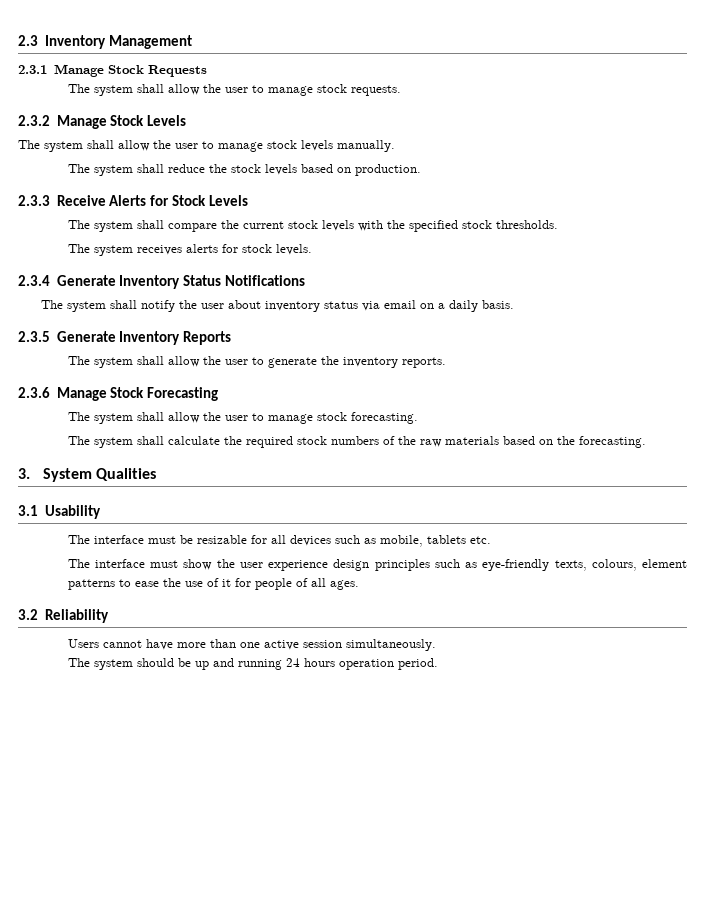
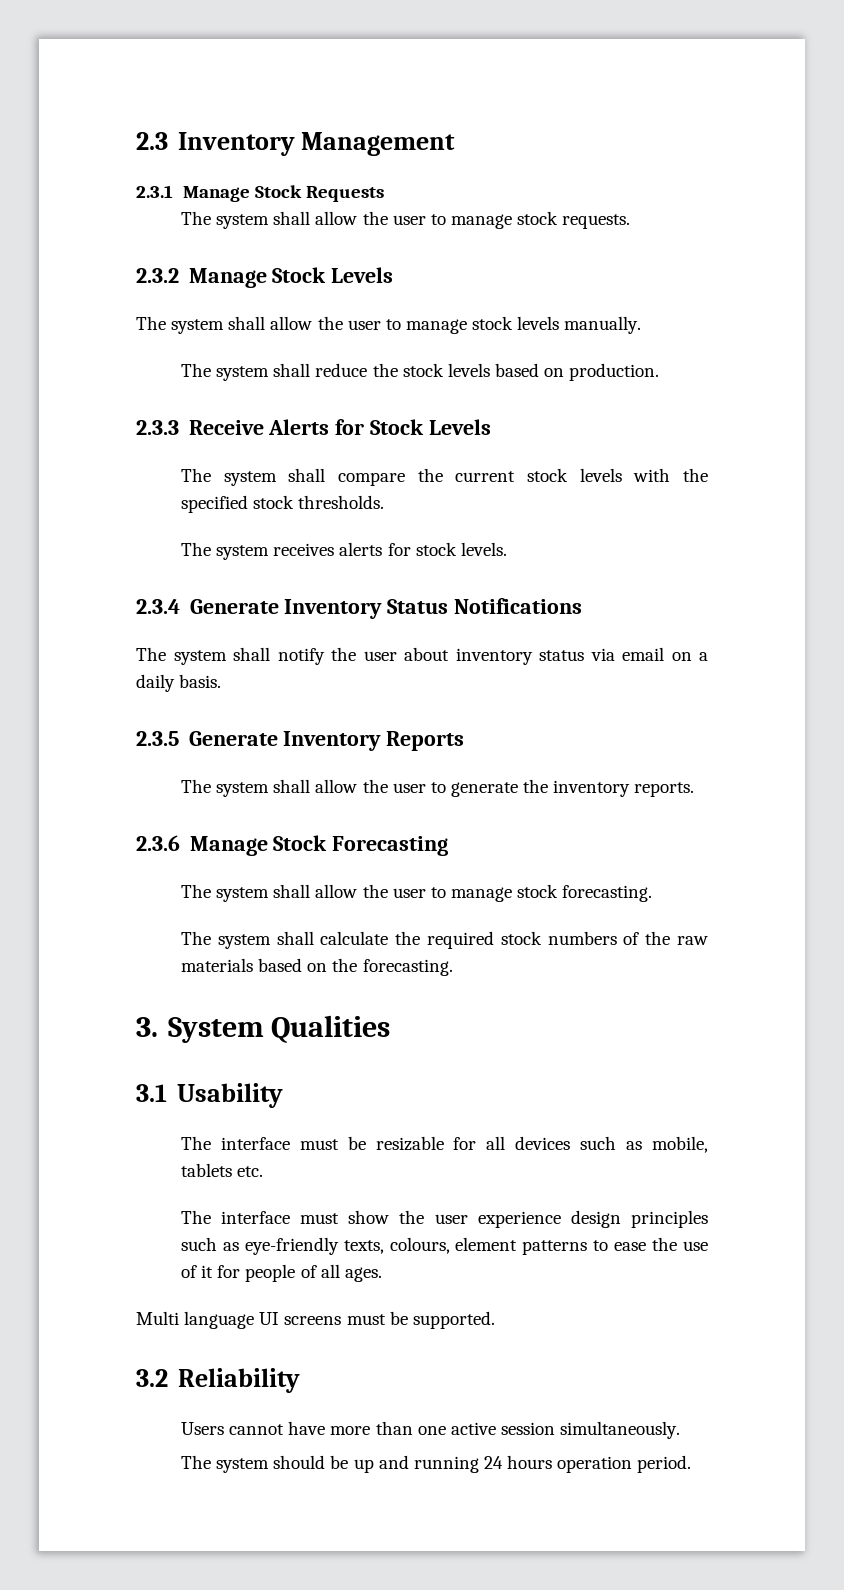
(359, 585) none -> [136,1311,495,1329] // Multi language UI screens must be supported.

